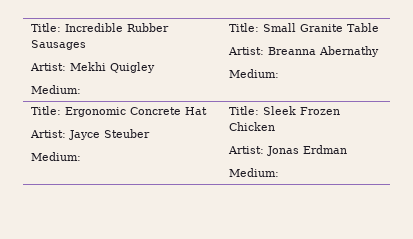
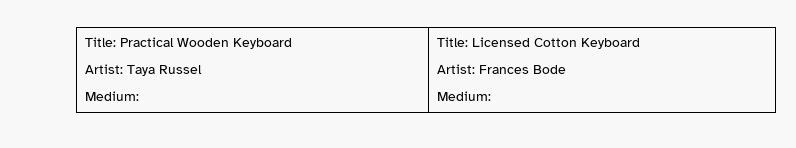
[30,23,169,32] [30,40,86,50] [29,62,155,73] [30,85,81,94] [228,23,379,32] [227,46,379,57] [228,69,279,78] [30,106,207,117] [29,129,150,140] [30,152,81,161] [228,106,340,115] [228,122,275,131] [227,145,347,156] [228,168,279,177] Title: Incredible Rubber Sausages // Artist: Mekhi Quigley // Medium: | Title: Small Granite Table // Artist: Breanna Abernathy // Medium: // Title: Ergonomic Concrete Hat // Artist: Jayce Steuber // Medium: | Title: Sleek Frozen Chicken // Artist: Jonas Erdman // Medium: -> [84,37,292,49] [84,64,202,76] [84,91,139,101] [436,37,640,49] [436,64,566,74] [436,91,491,101] Title: Practical Wooden Keyboard // Artist: Taya Russel // Medium: | Title: Licensed Cotton Keyboard // Artist: Frances Bode // Medium:

